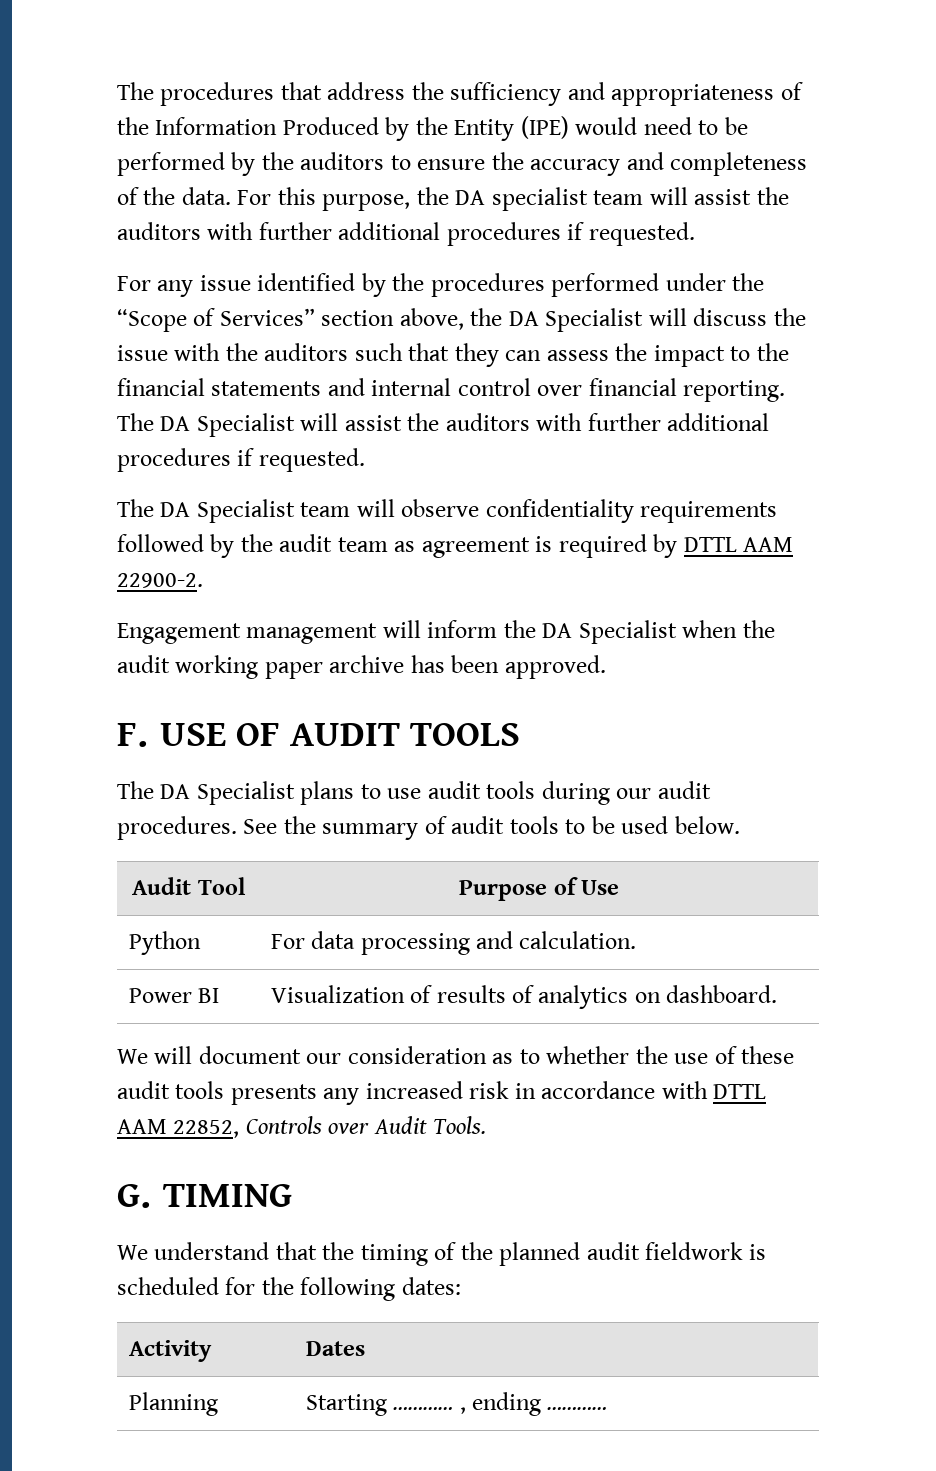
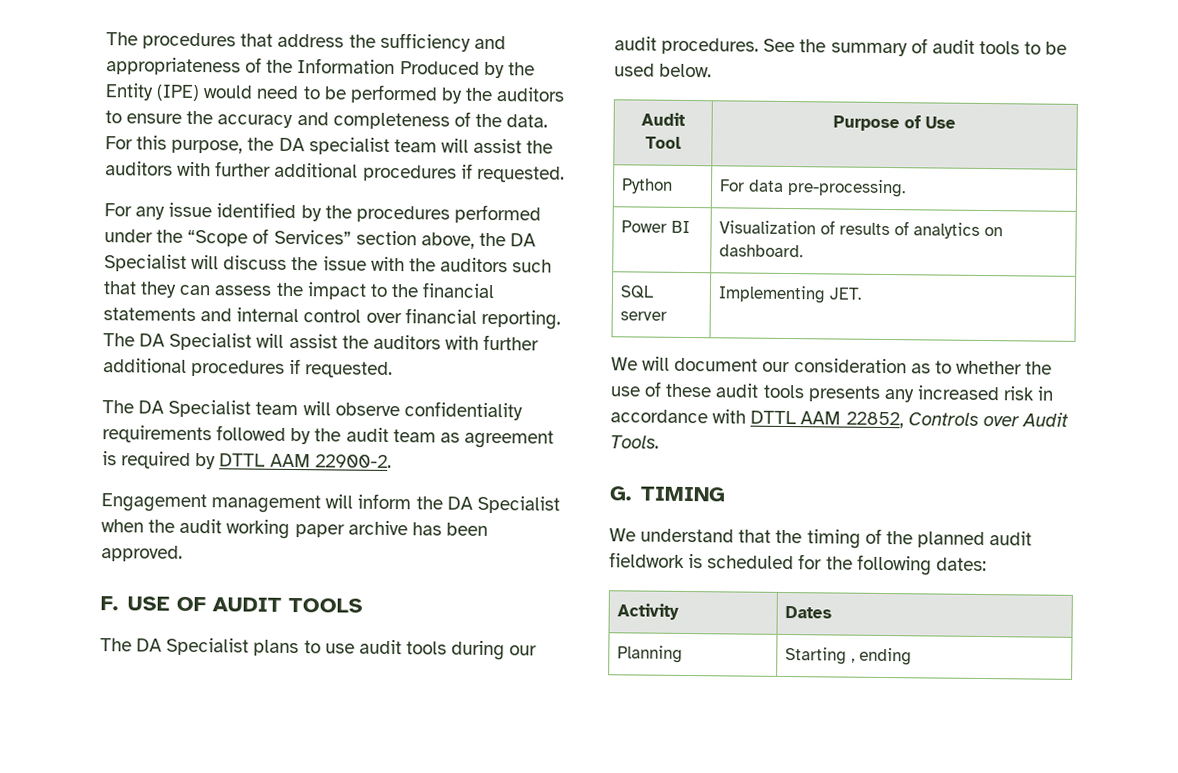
[360,931,637,955] processing and calculation. -> [787,179,907,198] pre-processing.
(778, 994) none -> [620,285,655,299] [620,311,668,321] [718,285,863,304] // SQL server | Implementing JET.
[393,1407,454,1410] ………… -> (848, 656) none
[547,1407,608,1410] ………… -> (913, 656) none

